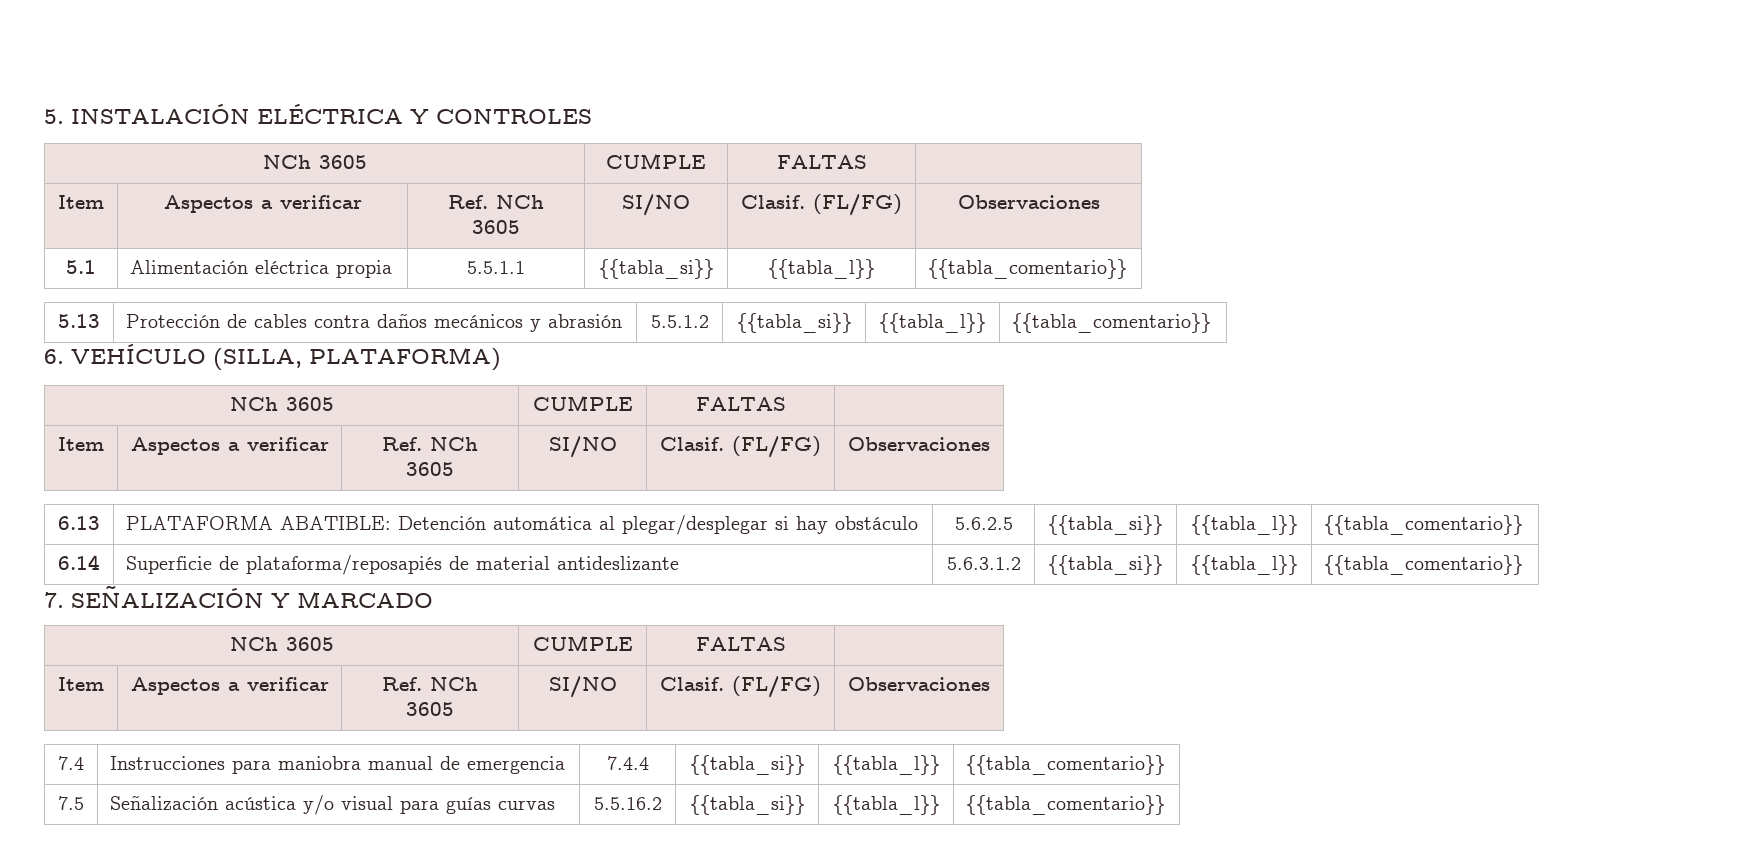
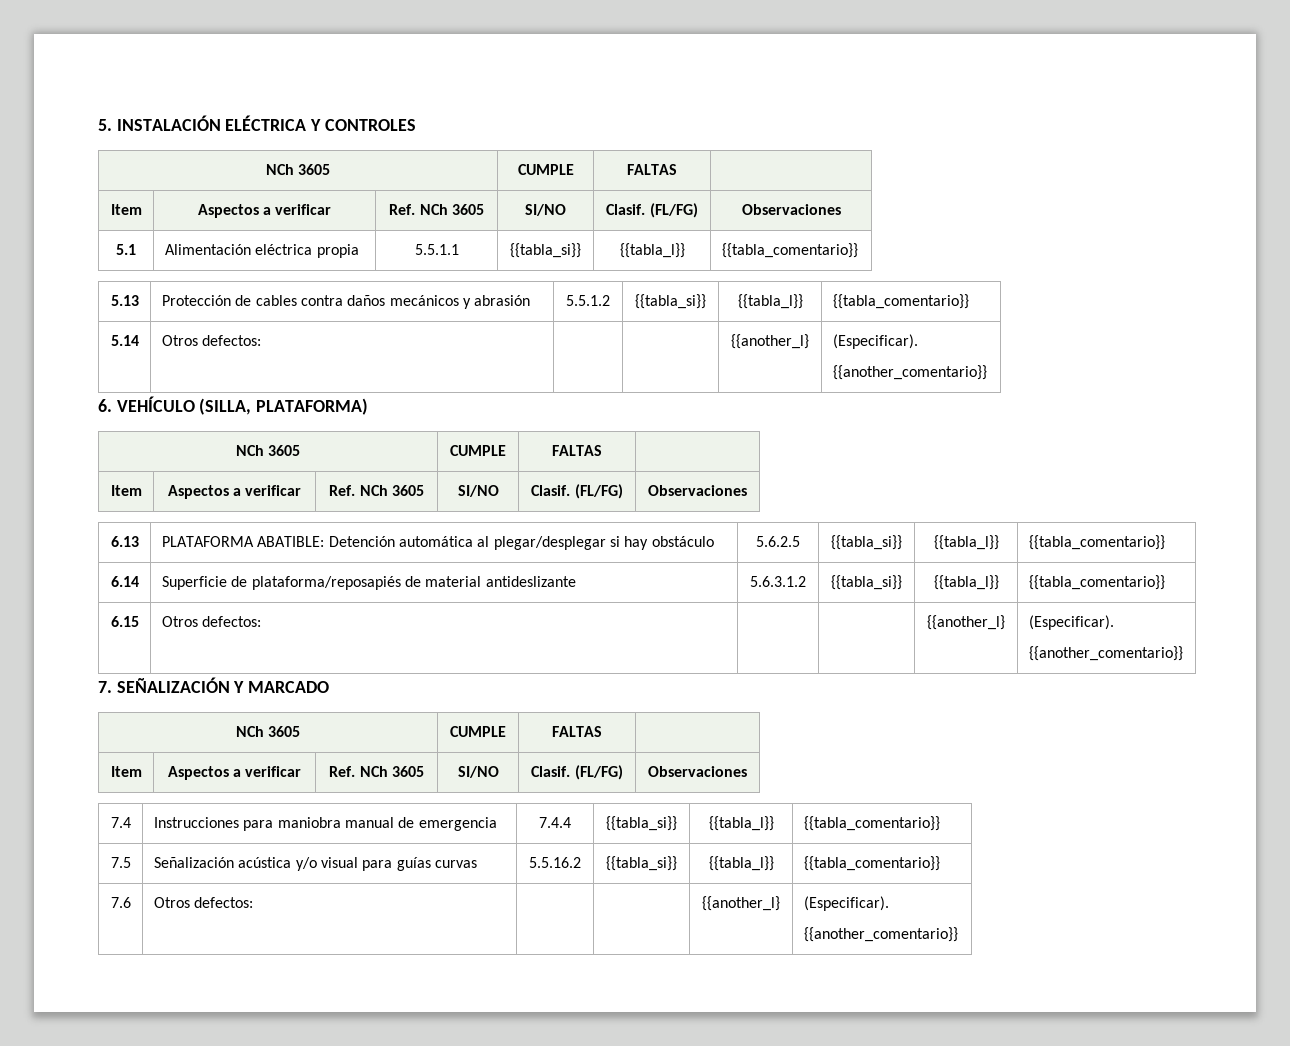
(1212, 323) none -> [110,335,139,346] [161,335,262,346] [731,334,809,349] [832,334,918,349] [832,365,987,380] // 5.14 | Otros defectos: | | | {{another_l} | (Especificar). // {{another_comentario}}
(1524, 565) none -> [110,616,139,627] [161,616,262,627] [927,615,1005,630] [1028,615,1114,630] [1028,646,1183,661] // 6.15 | Otros defectos: | | | {{another_l} | (Especificar). // {{another_comentario}}
(1166, 805) none -> [110,897,131,908] [153,897,254,908] [702,896,780,911] [803,896,889,911] [803,927,958,942] // 7.6 | Otros defectos: | | | {{another_l} | (Especificar). // {{another_comentario}}

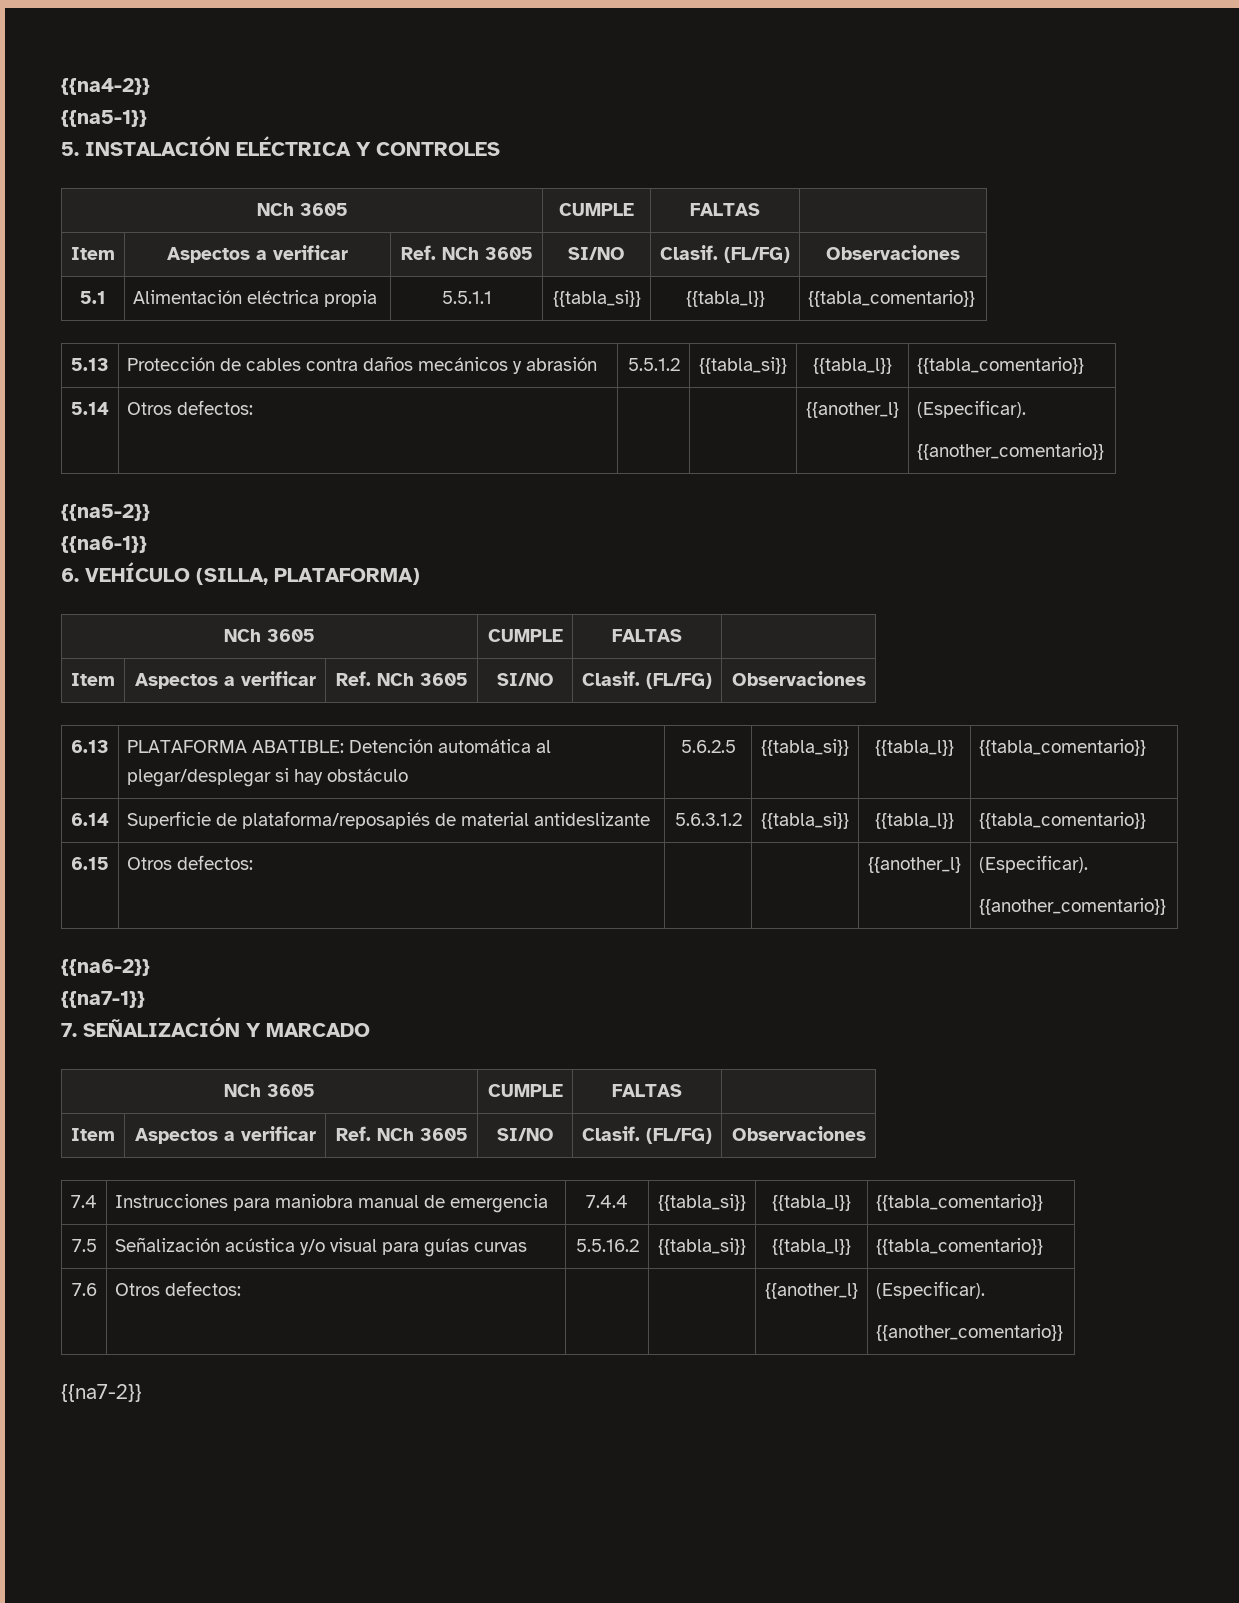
(98, 125) none -> [61,78,150,95] [61,110,147,127] {{na4-2}} // {{na5-1}} //
(987, 372) none -> [61,504,150,521] [61,536,147,553] // {{na5-2}} // {{na6-1}}
(1183, 653) none -> [61,959,150,976] [61,991,145,1008] // {{na6-2}} // {{na7-1}}
(958, 934) none -> [61,1384,142,1402] // {{na7-2}}

